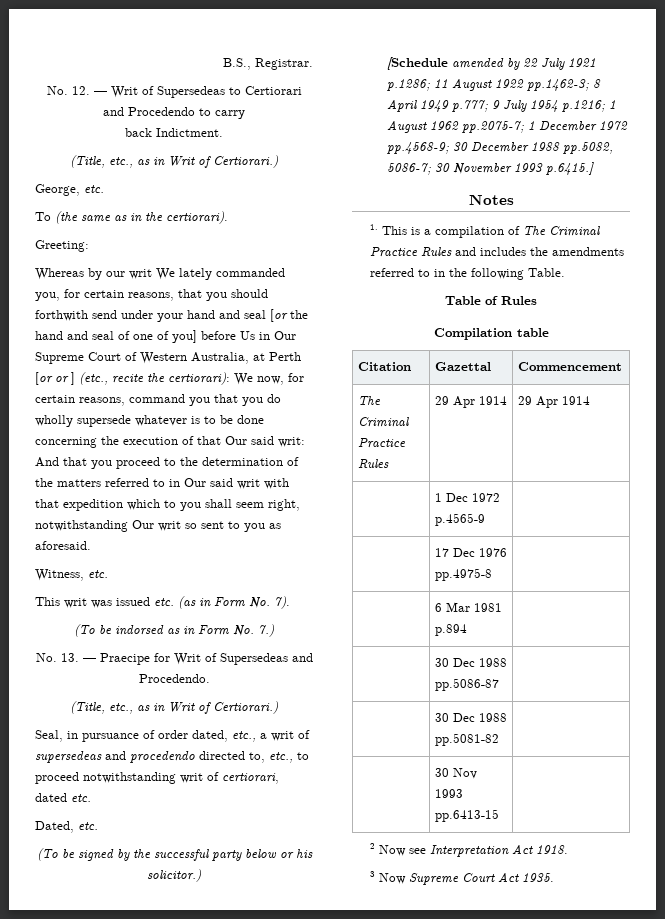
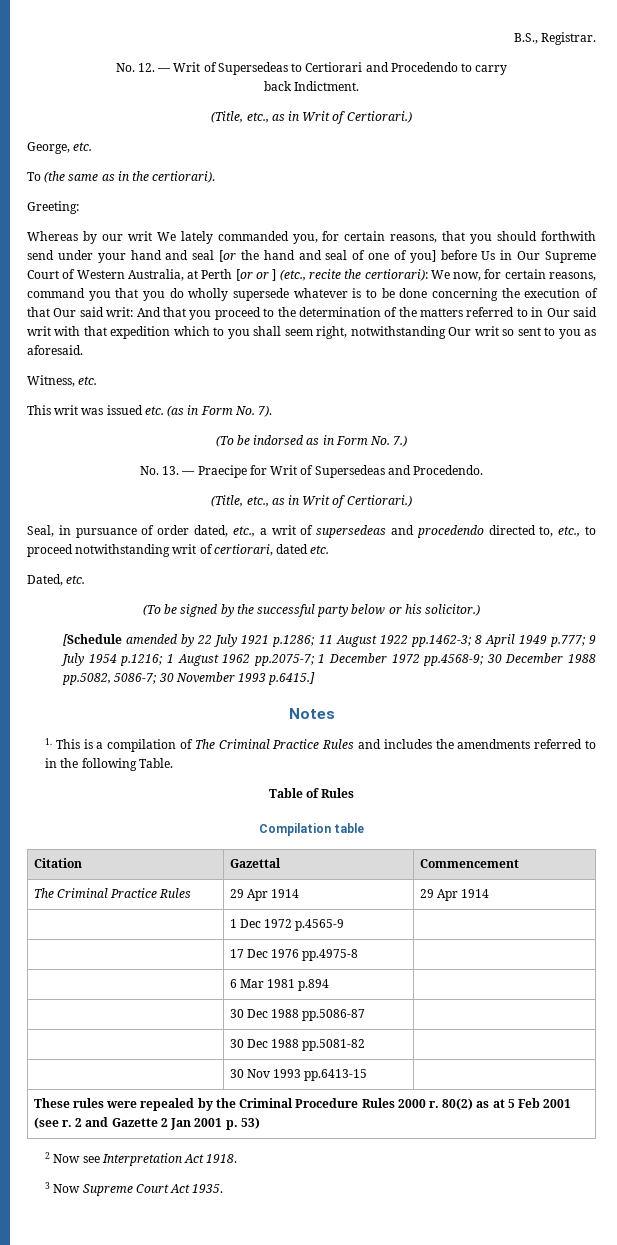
(499, 815) none -> [33,1098,572,1111] [33,1117,260,1130] // These rules were repealed by the Criminal Procedure Rules 2000 r. 80(2) as at 5 Feb 2001 (see r. 2 and Gazette 2 Jan 2001 p. 53)

